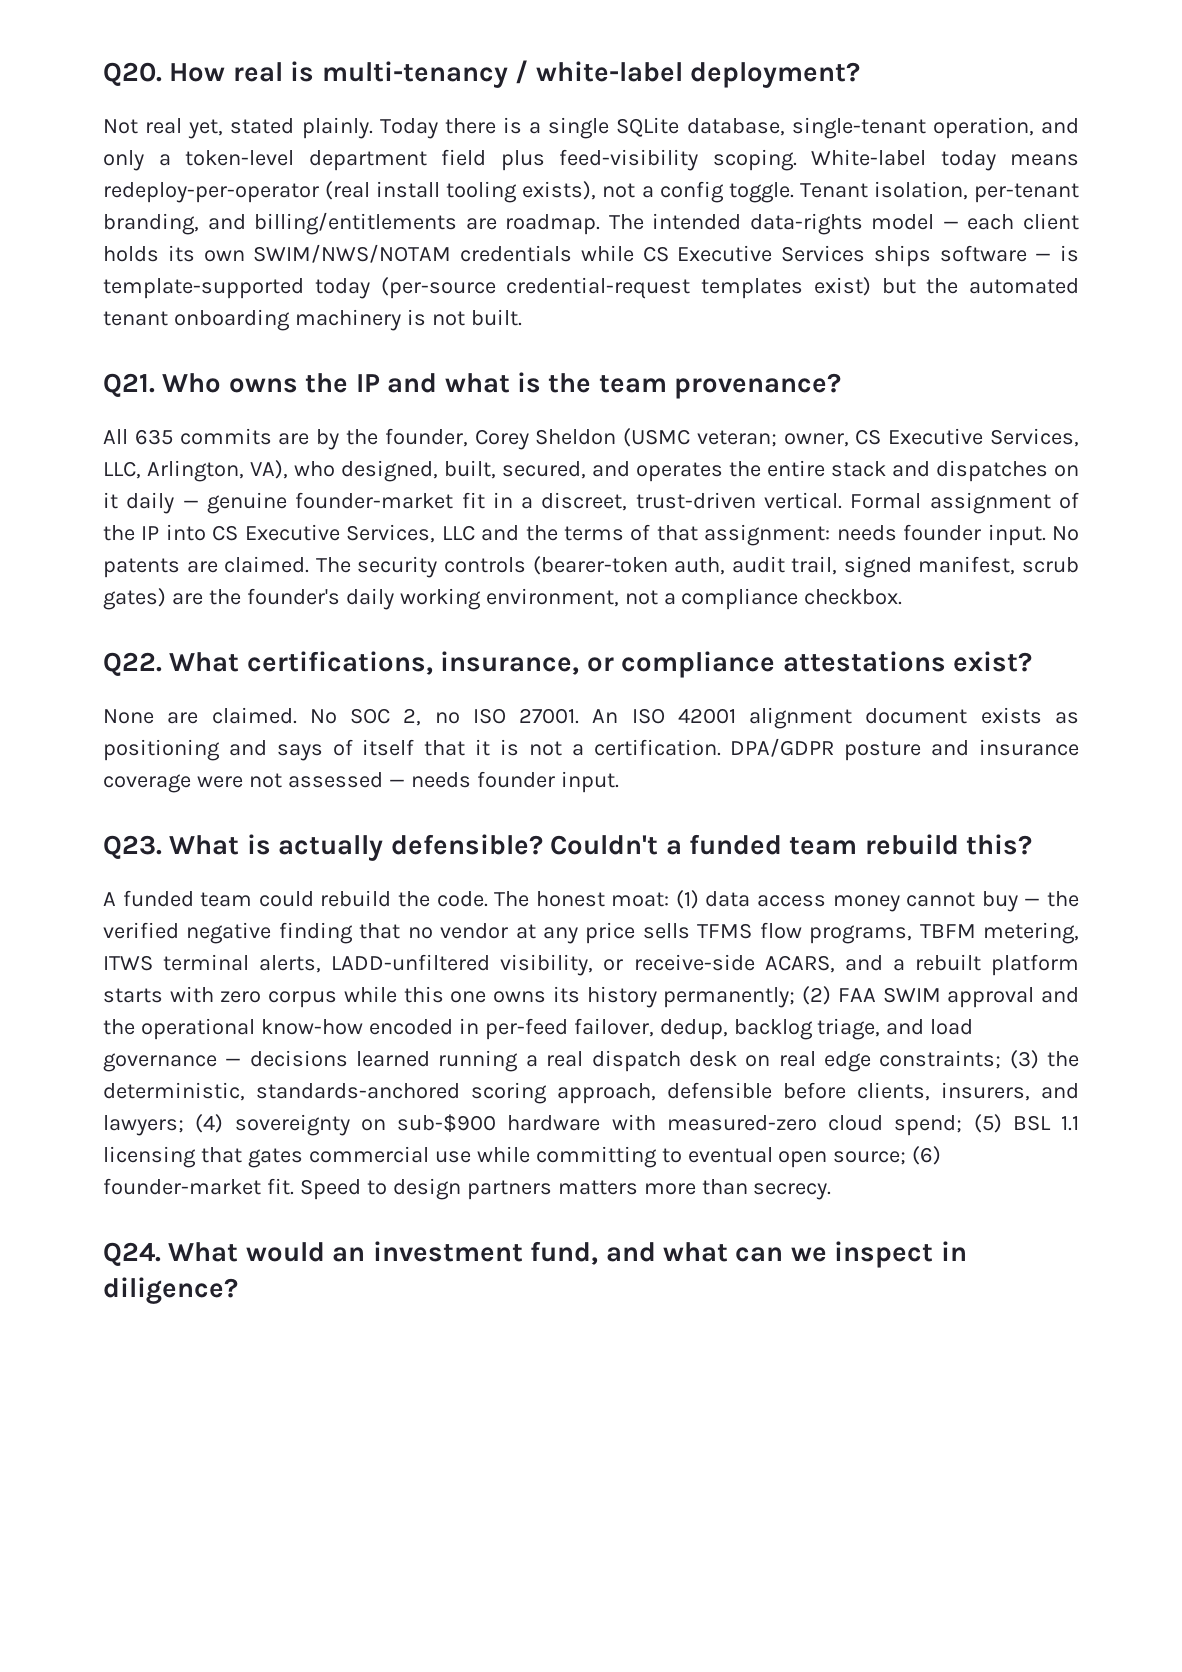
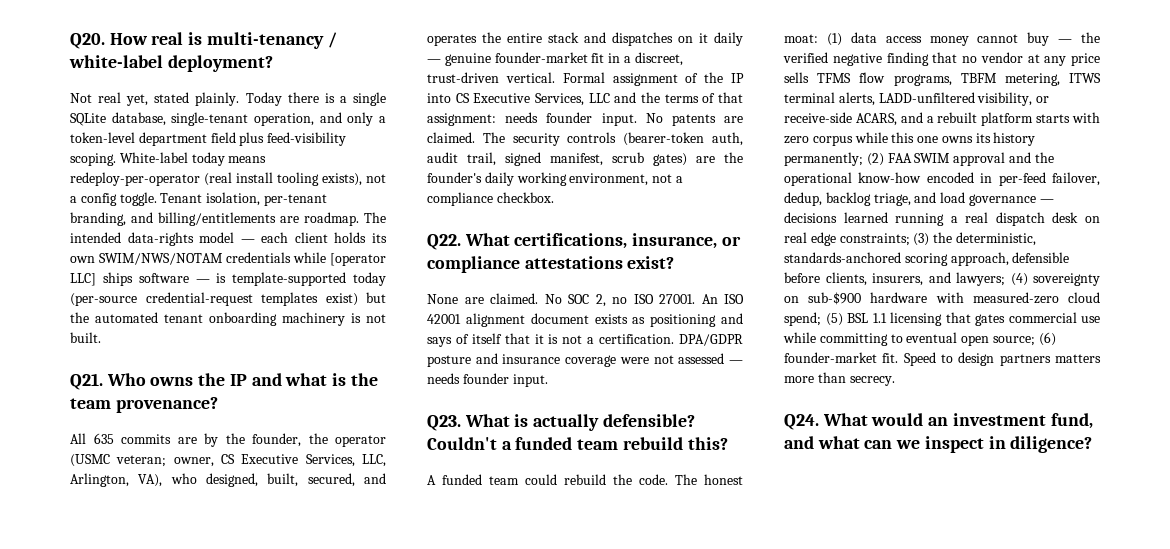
[642,245,865,262] CS Executive Services -> [330,253,386,266] [70,273,96,286] [operator LLC]
[474,429,617,450] Corey Sheldon -> [308,433,386,447] the operator

